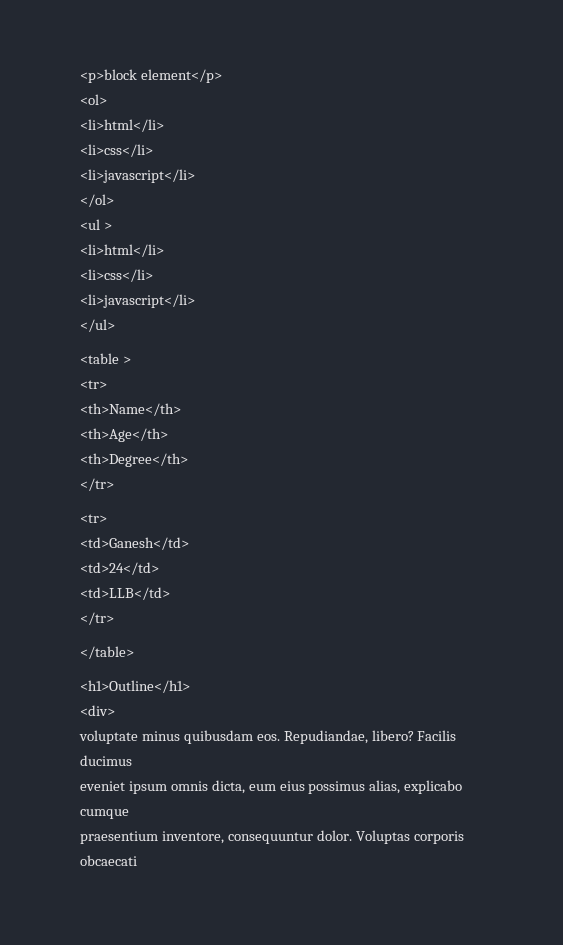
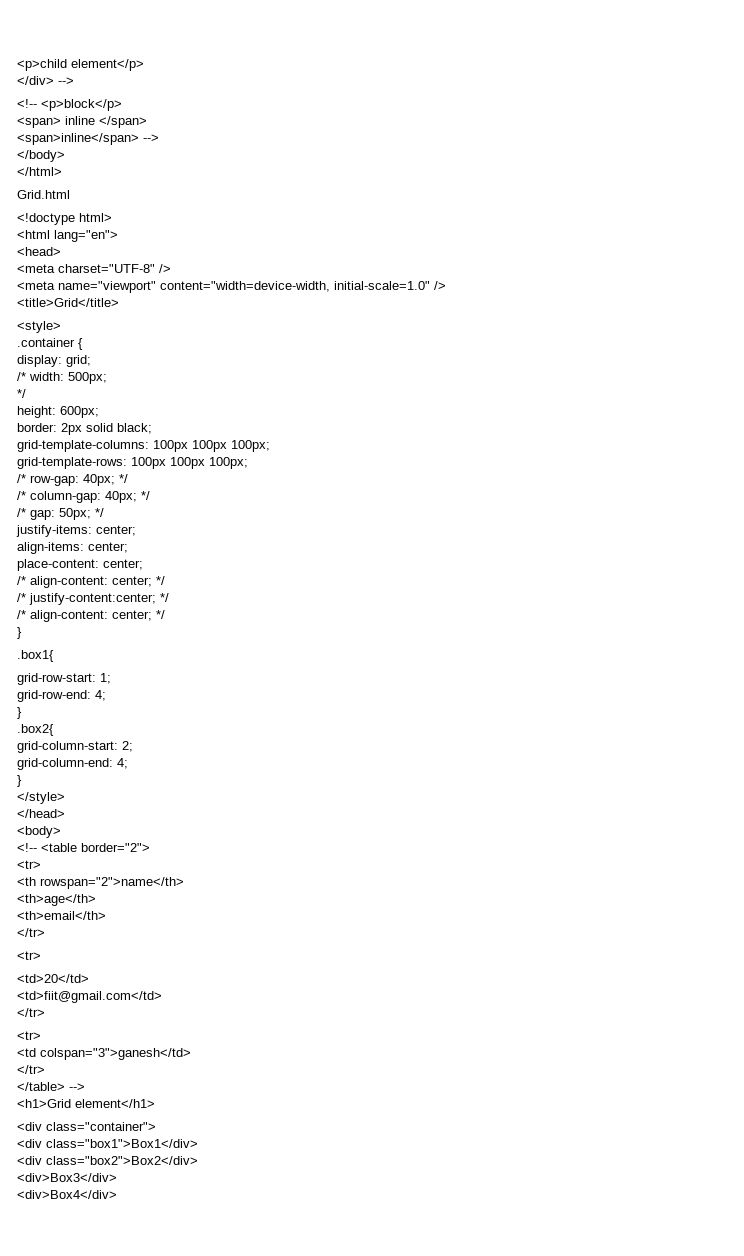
[80,69,137,83] <p>block -> [17,59,67,71] <p>child
[80,94,107,105] [80,119,164,132] [80,144,153,157] [80,169,195,183] [80,194,114,207] [80,219,112,230] [80,244,164,257] [80,269,153,282] [80,294,195,308] [80,319,115,332] [80,353,131,364] [80,380,107,389] [80,403,181,416] [80,428,168,442] [80,453,188,467] [80,478,114,491] [80,514,107,523] [80,537,189,550] [80,562,159,575] [80,587,170,600] [80,612,114,625] [80,646,134,659] [80,680,190,693] [80,705,115,716] [79,730,457,744] [80,755,132,766] [80,780,463,794] [80,809,129,819] [80,830,464,844] [80,855,137,866] <ol> // <li>html</li> // <li>css</li> // <li>javascript</li> // </ol> // <ul > // <li>html</li> // <li>css</li> // <li>javascript</li> // </ul> // <table > // <tr> // <th>Name</th> // <th>Age</th> // <th>Degree</th> // </tr> // <tr> // <td>Ganesh</td> // <td>24</td> // <td>LLB</td> // </tr> // </table> // <h1>Outline</h1> // <div> // voluptate minus quibusdam eos. Repudiandae, libero? Facilis ducimus // eveniet ipsum omnis dicta, eum eius possimus alias, explicabo cumque // praesentium inventore, consequuntur dolor. Voluptas corporis obcaecati -> [17,76,74,85] [17,99,122,111] [17,116,147,128] [17,133,159,145] [17,150,65,162] [17,167,62,176] [17,190,70,199] [17,213,112,225] [17,230,118,242] [17,247,61,256] [17,264,171,273] [17,281,446,293] [17,298,119,307] [17,321,61,333] [17,338,83,350] [17,355,91,367] [17,372,107,384] [17,389,26,398] [17,406,99,418] [17,423,152,435] [17,440,270,452] [17,457,248,469] [17,474,128,486] [17,491,150,503] [17,508,104,520] [16,525,136,537] [17,542,128,554] [17,559,143,571] [17,576,165,588] [17,593,169,605] [17,610,165,622] [17,627,22,639] [17,650,54,662] [17,673,111,685] [17,690,106,702] [17,707,22,719] [17,724,54,736] [17,741,133,753] [17,758,128,770] [17,775,22,787] [17,792,65,804] [17,809,65,818] [17,826,61,838] [17,843,150,852] [17,860,41,869] [17,877,184,889] [17,894,96,906] [17,911,106,920] [17,928,45,937] [17,951,41,960] [17,974,89,983] [17,991,162,1003] [17,1008,45,1017] [17,1031,41,1040] [17,1048,191,1060] [17,1065,45,1074] [17,1082,85,1091] [17,1099,155,1108] [17,1122,156,1131] [17,1139,198,1148] [17,1156,198,1165] [17,1173,117,1182] [17,1190,117,1199] </div> --> // <!-- <p>block</p> // <span> inline </span> // <span>inline</span> --> // </body> // </html> // Grid.html // <!doctype html> // <html lang="en"> // <head> // <meta charset="UTF-8" /> // <meta name="viewport" content="width=device-width, initial-scale=1.0" /> // <title>Grid</title> // <style> // .container { // display: grid; // /* width: 500px; // */ // height: 600px; // border: 2px solid black; // grid-template-columns: 100px 100px 100px; // grid-template-rows: 100px 100px 100px; // /* row-gap: 40px; */ // /* column-gap: 40px; */ // /* gap: 50px; */ // justify-items: center; // align-items: center; // place-content: center; // /* align-content: center; */ // /* justify-content:center; */ // /* align-content: center; */ // } // .box1{ // grid-row-start: 1; // grid-row-end: 4; // } // .box2{ // grid-column-start: 2; // grid-column-end: 4; // } // </style> // </head> // <body> // <!-- <table border="2"> // <tr> // <th rowspan="2">name</th> // <th>age</th> // <th>email</th> // </tr> // <tr> // <td>20</td> // <td>fiit@gmail.com</td> // </tr> // <tr> // <td colspan="3">ganesh</td> // </tr> // </table> --> // <h1>Grid element</h1> // <div class="container"> // <div class="box1">Box1</div> // <div class="box2">Box2</div> // <div>Box3</div> // <div>Box4</div>

